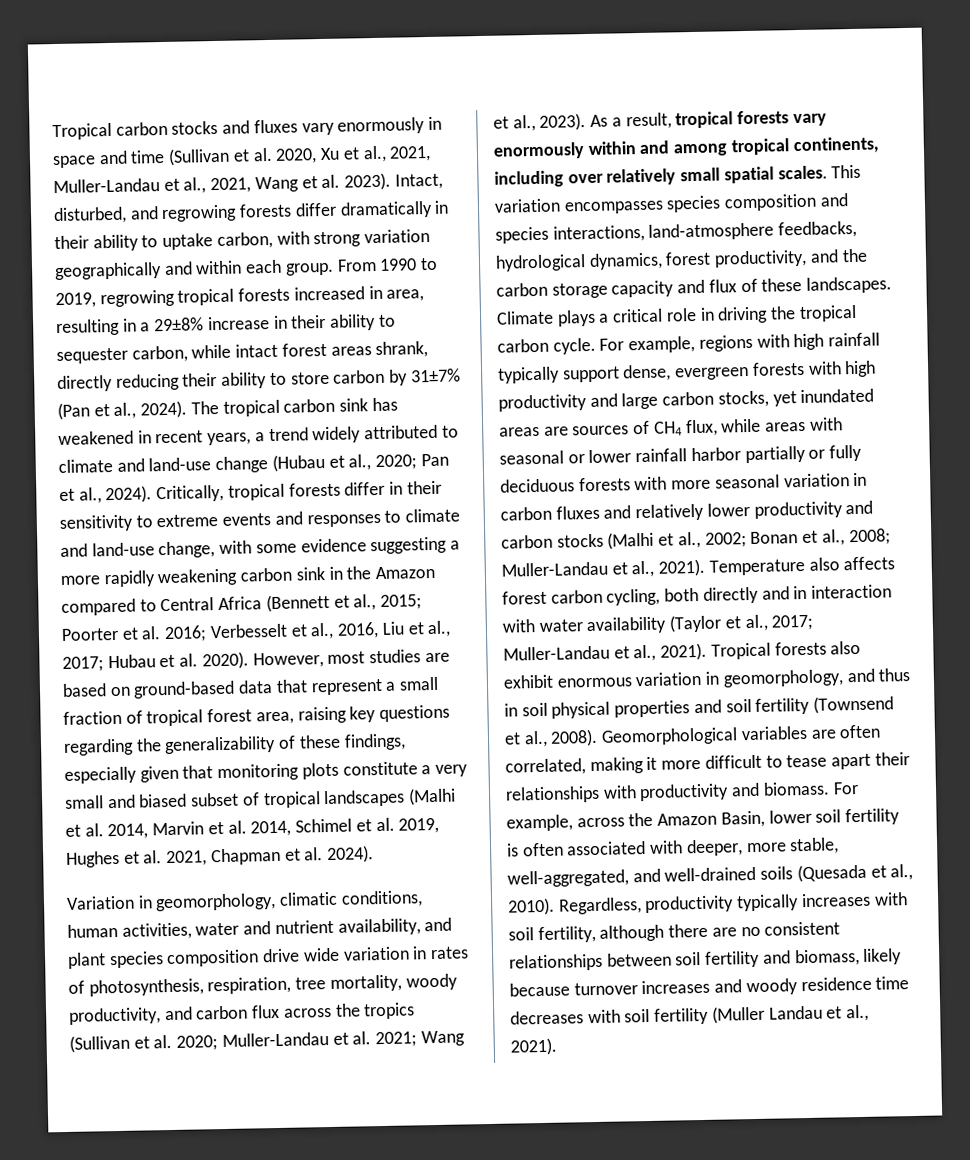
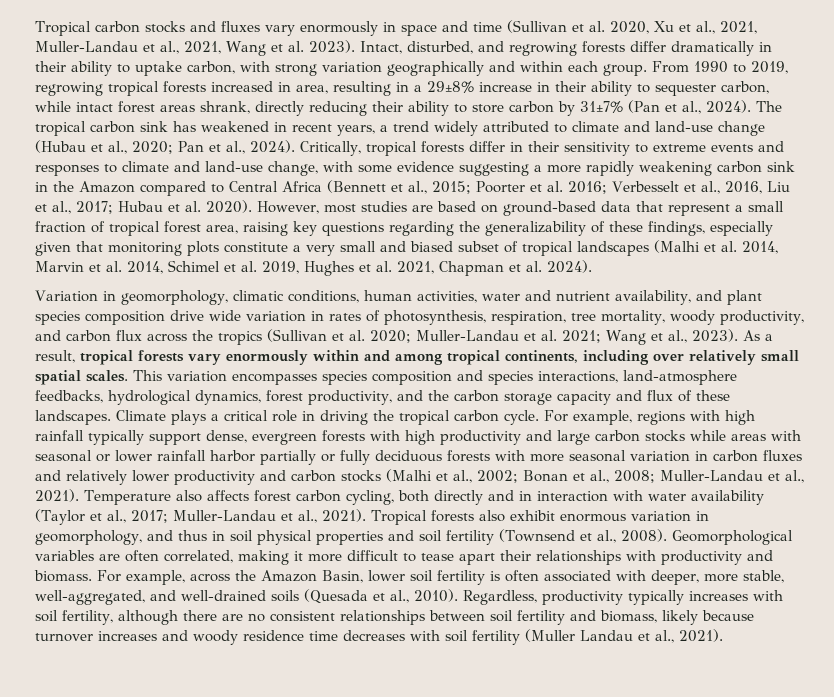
[717,388,875,408] [499,419,718,437] stocks, yet inundated areas are sources of CH4 flux, -> [645,430,685,442] stocks

